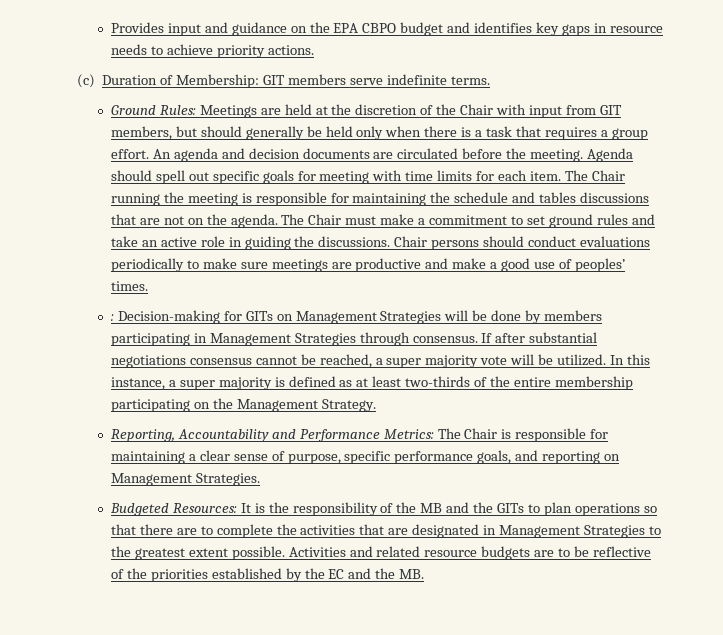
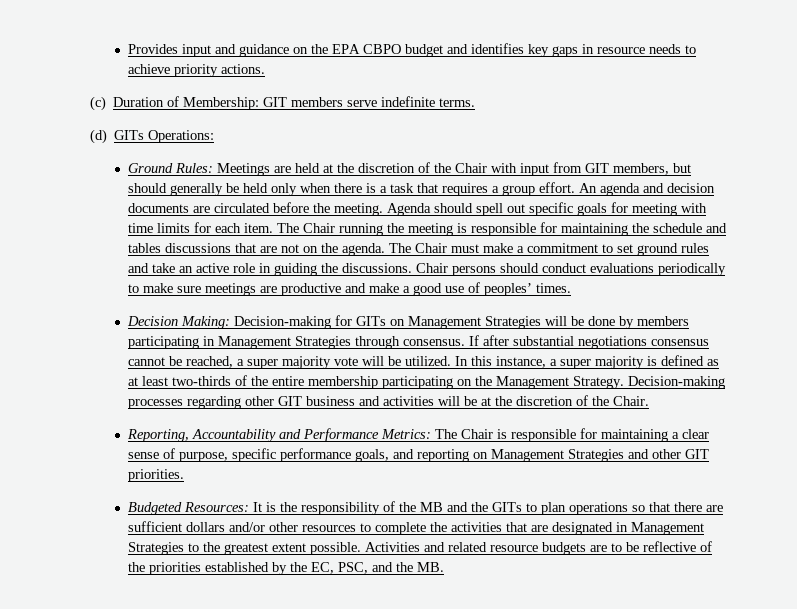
(490, 80) none -> [89,129,215,144] // (d) GITs Operations:
[110,314,114,321] : -> [126,316,230,329] Decision Making:
(376, 405) none -> [627,376,725,389] [127,395,649,409] Decision-making processes regarding other GIT business and activities will be at the discretion of the Chair.
[195,473,260,486] Strategies. -> [567,449,709,462] [127,469,184,482] Strategies and other GIT priorities.
(197, 531) none -> [127,521,356,532] sufficient dollars and/or other resources
[328,569,345,579] EC -> [310,562,368,574] EC, PSC,

